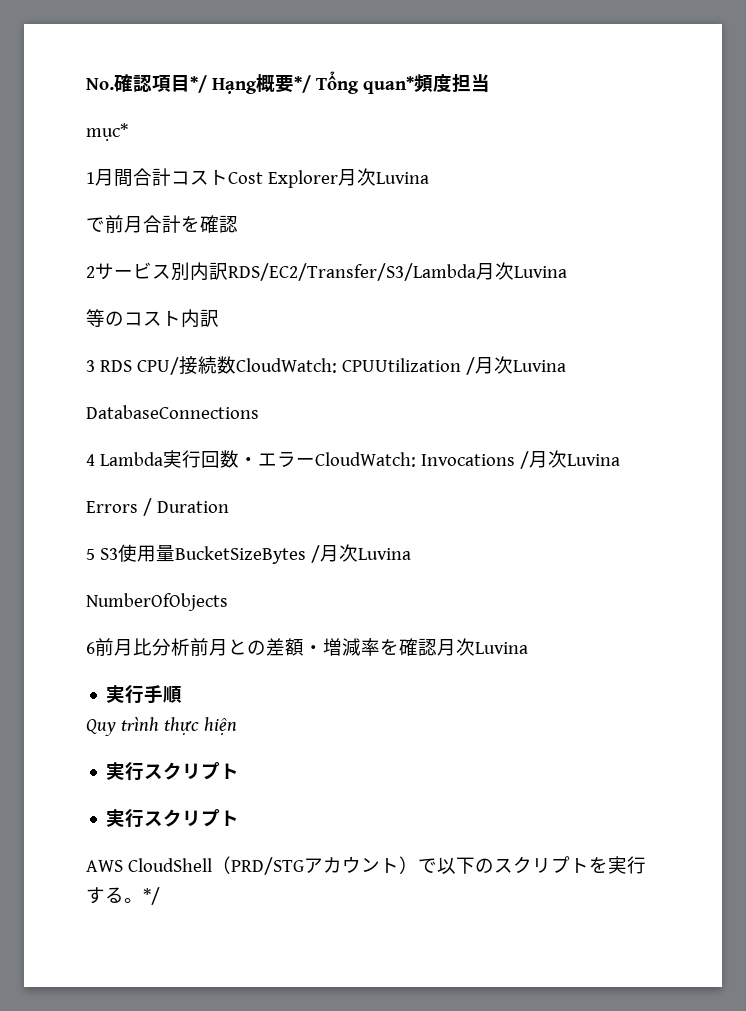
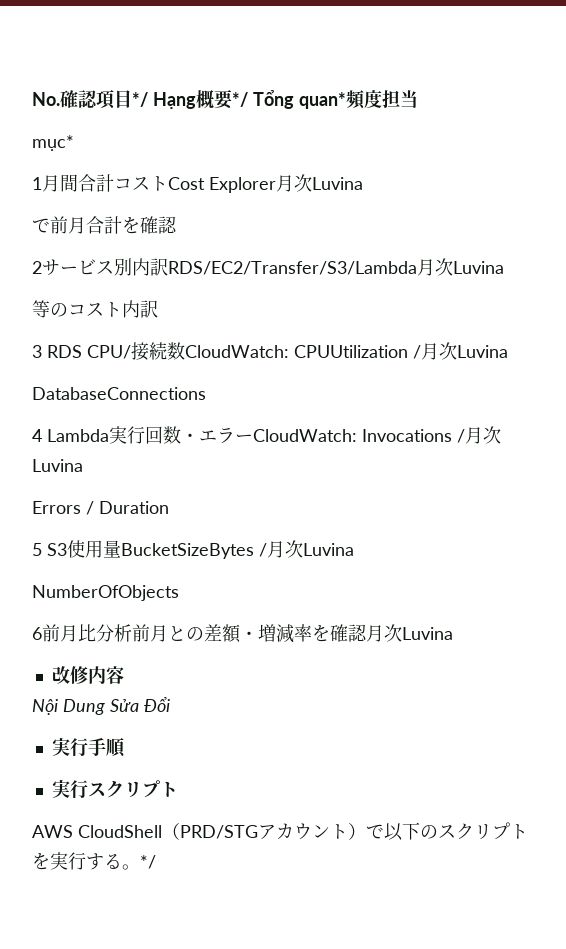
[106,685,183,704] [86,717,237,736] [106,762,240,781] 実行手順 // Quy trình thực hiện // 実行スクリプト -> [51,666,124,684] [32,697,170,715] [51,738,125,757] 改修内容 // Nội Dung Sửa Đổi // 実行手順

